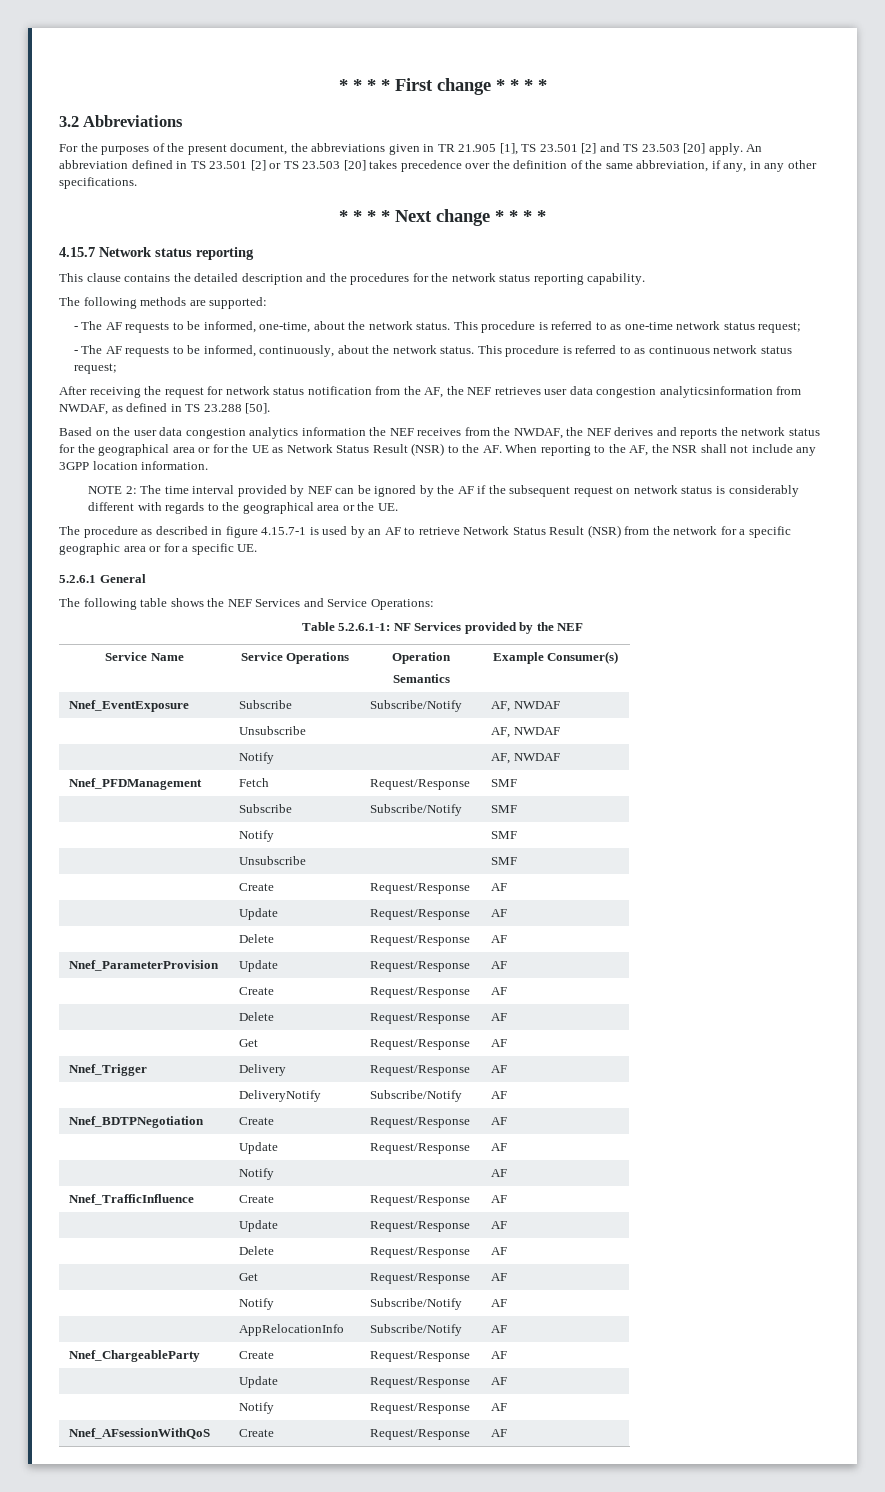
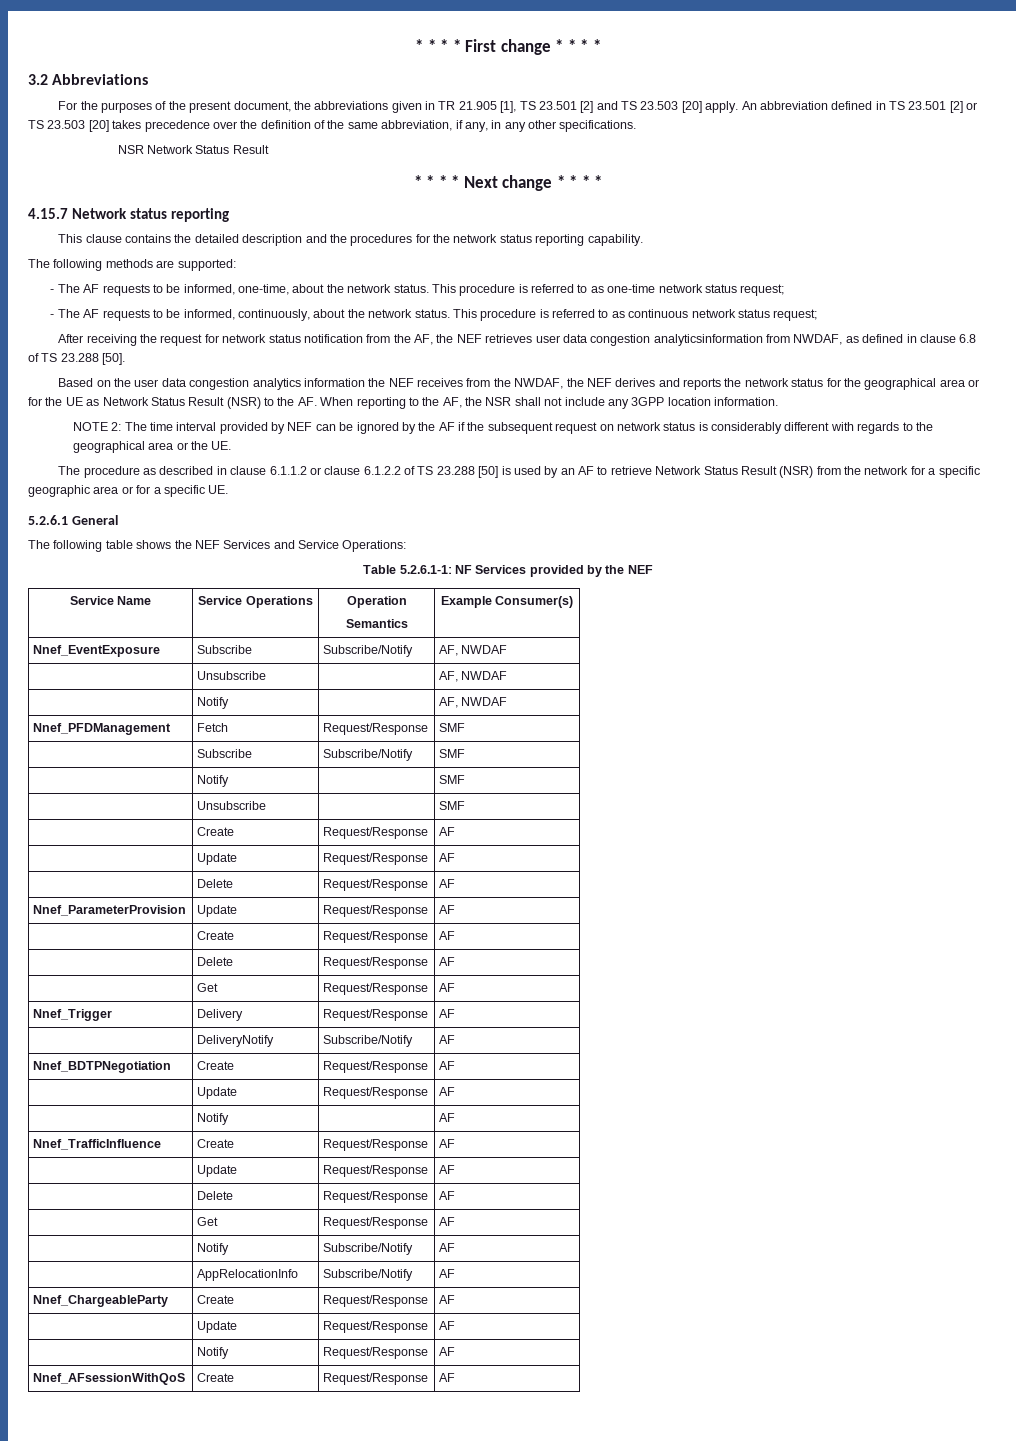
(137, 183) none -> [117,145,269,154] // NSR Network Status Result
(182, 408) none -> [919,334,977,343] [28,353,39,362] clause 6.8 of
[225,526,307,538] figure 4.15.7-1 -> [230,466,499,478] clause 6.1.1.2 or clause 6.1.2.2 of TS 23.288 [50]

